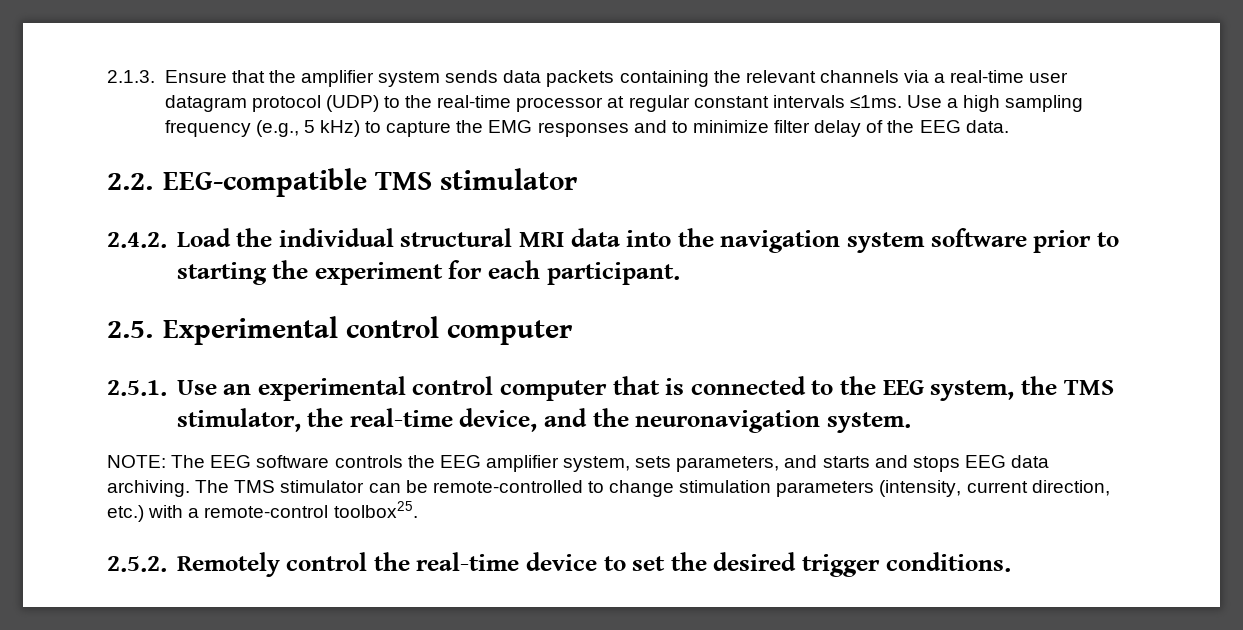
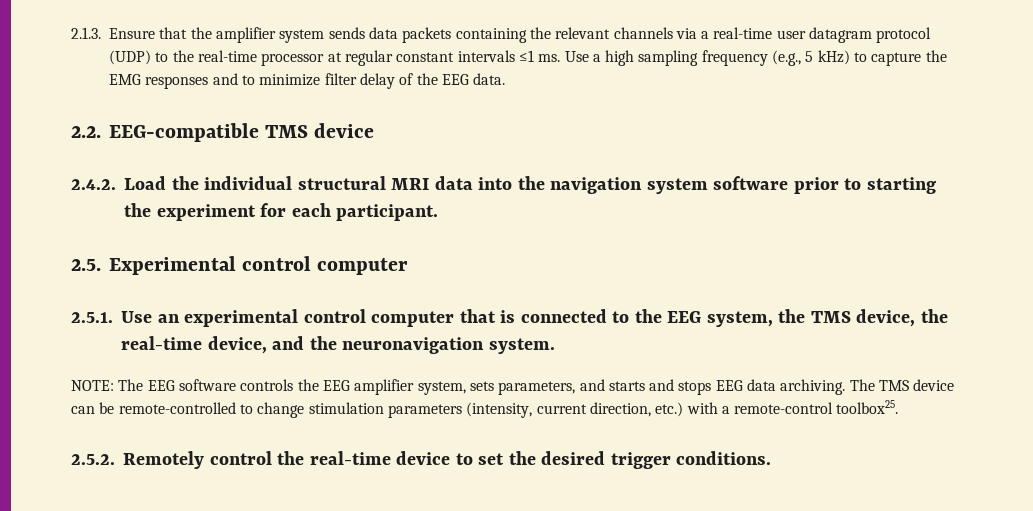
[849,95,902,108] ≤1ms. -> [518,50,561,62] ≤1 ms.
[439,168,577,190] stimulator -> [314,123,375,138] device
[176,408,301,432] stimulator, -> [856,309,916,327] device,
[280,480,365,493] stimulator -> [913,379,955,391] device

